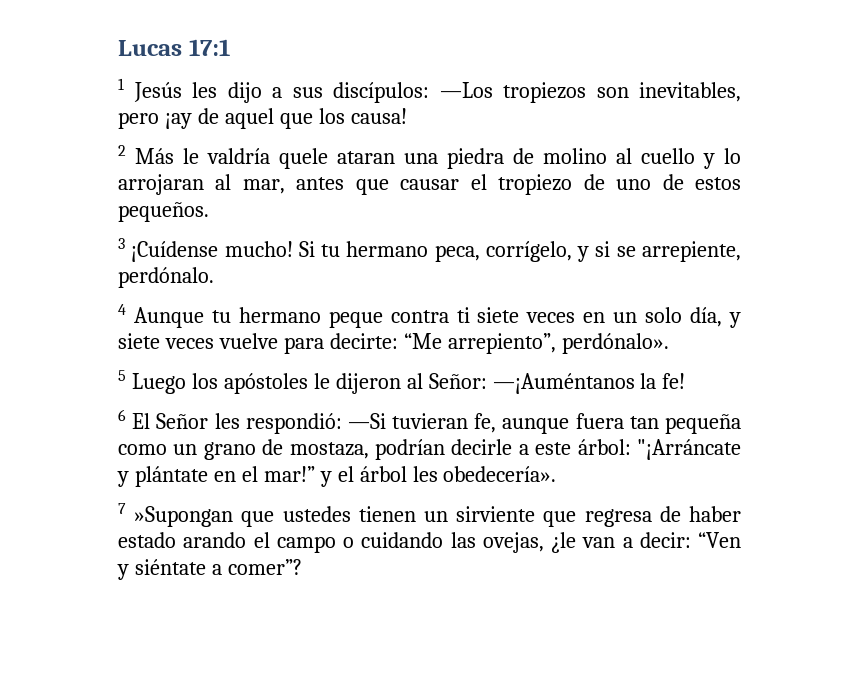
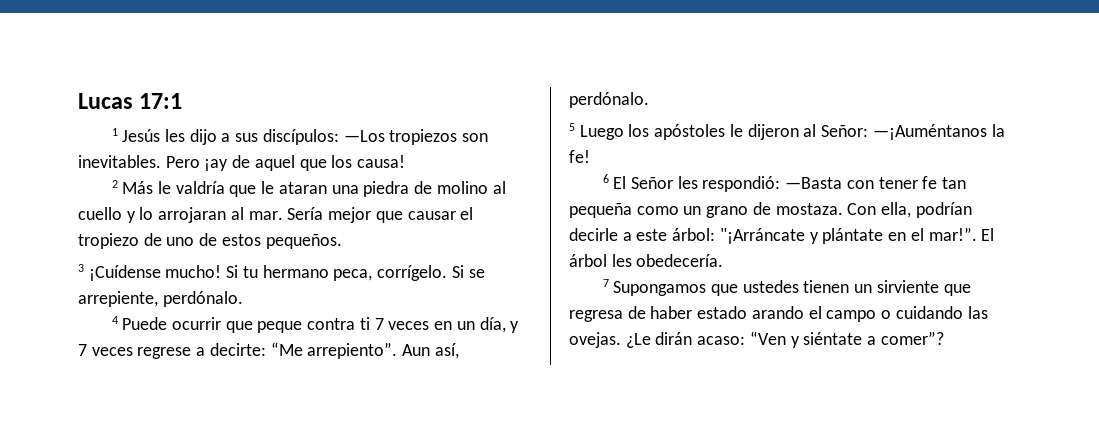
[639,82,741,102] [118,112,159,129] inevitables, pero -> [78,155,200,168] inevitables. Pero
[279,148,328,169] quele -> [229,181,275,197] que le
[242,177,345,194] mar, antes -> [248,207,372,223] mar. Sería mejor
[485,241,611,262] corrígelo, y si -> [377,265,464,281] corrígelo. Si
[133,307,321,328] Aunque tu hermano -> [122,317,253,333] Puede ocurrir que
[477,307,520,323] siete -> [374,318,384,330] 7
[645,307,683,323] solo -> (475, 325) none
[118,333,669,354] siete veces vuelve para decirte: “Me arrepiento”, perdónalo». -> [78,342,459,359] [569,92,649,108] 7 veces regrese a decirte: “Me arrepiento”. Aun así, perdónalo.
[347,413,624,434] —Si tuvieran fe, aunque fuera -> [785,176,938,189] —Basta con tener fe
[289,442,369,459] mostaza, -> [775,202,912,218] mostaza. Con ella,
[263,466,354,487] mar!” y el -> [928,227,995,241] mar!”. El
[443,466,557,482] [118,503,234,527] obedecería». // 7 »Supongan -> [636,254,724,267] [602,279,707,296] obedecería. // 7 Supongamos
[482,532,691,553] ovejas, ¿le van a decir: -> [569,332,746,348] ovejas. ¿Le dirán acaso:

